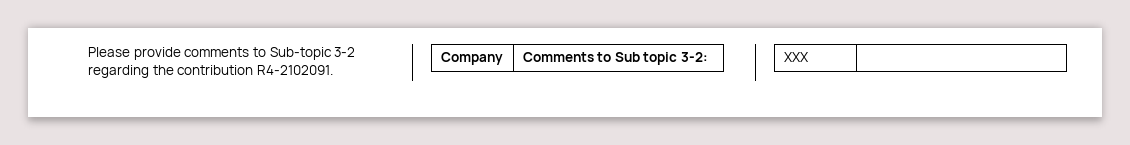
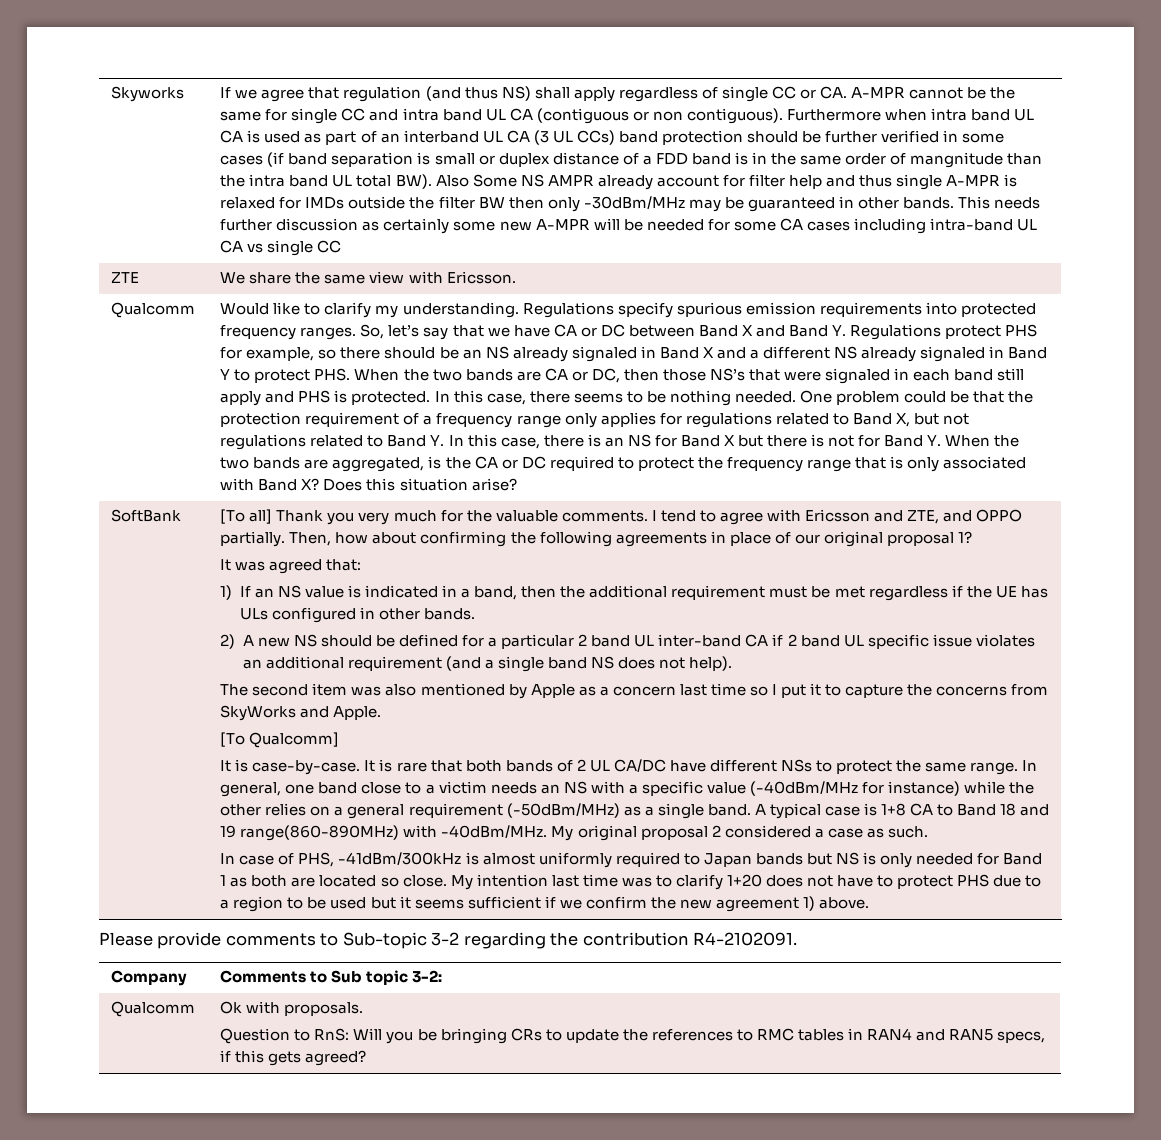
(88, 52) none -> [111,86,185,102] [220,86,1016,102] [220,108,1035,124] [220,130,1005,145] [220,152,1043,168] [220,174,1018,190] [220,196,1041,212] [220,218,1038,234] [220,240,342,256] [111,272,140,283] [220,271,516,284] [111,302,196,318] [220,302,1036,318] [220,324,1038,340] [220,346,1048,362] [220,368,1025,384] [220,390,1034,406] [220,412,970,428] [220,434,1020,450] [220,456,1027,472] [220,478,517,491] [111,509,182,522] [220,509,1023,525] [220,531,972,547] [220,559,362,574] [220,585,1048,601] [239,607,475,623] [220,634,1035,649] [242,656,733,672] [220,683,1049,699] [220,705,382,721] [220,732,340,748] [220,759,1038,775] [220,781,1035,797] [220,803,1050,819] [220,825,928,841] [220,852,1043,868] [220,874,1042,890] [220,896,870,912] Skyworks | If we agree that regulation (and thus NS) shall apply regardless of single CC or CA. A-MPR cannot be the same for single CC and intra band UL CA (contiguous or non contiguous). Furthermore when intra band UL CA is used as part of an interband UL CA (3 UL CCs) band protection should be further verified in some cases (if band separation is small or duplex distance of a FDD band is in the same order of mangnitude than the intra band UL total BW). Also Some NS AMPR already account for filter help and thus single A-MPR is relaxed for IMDs outside the filter BW then only -30dBm/MHz may be guaranteed in other bands. This needs further discussion as certainly some new A-MPR will be needed for some CA cases including intra-band UL CA vs single CC // ZTE | We share the same view with Ericsson. // Qualcomm | Would like to clarify my understanding. Regulations specify spurious emission requirements into protected frequency ranges. So, let’s say that we have CA or DC between Band X and Band Y. Regulations protect PHS for example, so there should be an NS already signaled in Band X and a different NS already signaled in Band Y to protect PHS. When the two bands are CA or DC, then those NS’s that were signaled in each band still apply and PHS is protected. In this case, there seems to be nothing needed. One problem could be that the protection requirement of a frequency range only applies for regulations related to Band X, but not regulations related to Band Y. In this case, there is an NS for Band X but there is not for Band Y. When the two bands are aggregated, is the CA or DC required to protect the frequency range that is only associated with Band X? Does this situation arise? // SoftBank | [To all] Thank you very much for the valuable comments. I tend to agree with Ericsson and ZTE, and OPPO partially. Then, how about confirming the following agreements in place of our original proposal 1? // It was agreed that: // 1) If an NS value is indicated in a band, then the additional requirement must be met regardless if the UE has ULs configured in other bands. // 2) A new NS should be defined for a particular 2 band UL inter-band CA if 2 band UL specific issue violates an additional requirement (and a single band NS does not help). // The second item was also mentioned by Apple as a concern last time so I put it to capture the concerns from SkyWorks and Apple. // [To Qualcomm] // It is case-by-case. It is rare that both bands of 2 UL CA/DC have different NSs to protect the same range. In general, one band close to a victim needs an NS with a specific value (-40dBm/MHz for instance) while the other relies on a general requirement (-50dBm/MHz) as a single band. A typical case is 1+8 CA to Band 18 and 19 range(860-890MHz) with -40dBm/MHz. My original proposal 2 considered a case as such. // In case of PHS, -41dBm/300kHz is almost uniformly required to Japan bands but NS is only needed for Band 1 as both are located so close. My intention last time was to clarify 1+20 does not have to protect PHS due to a region to be used but it seems sufficient if we confirm the new agreement 1) above. //
[783,52,809,62] XXX | -> [111,1001,196,1017] [220,1001,364,1016] [220,1028,1046,1044] [220,1050,367,1066] Qualcomm | Ok with proposals. // Question to RnS: Will you be bringing CRs to update the references to RMC tables in RAN4 and RAN5 specs, if this gets agreed?

